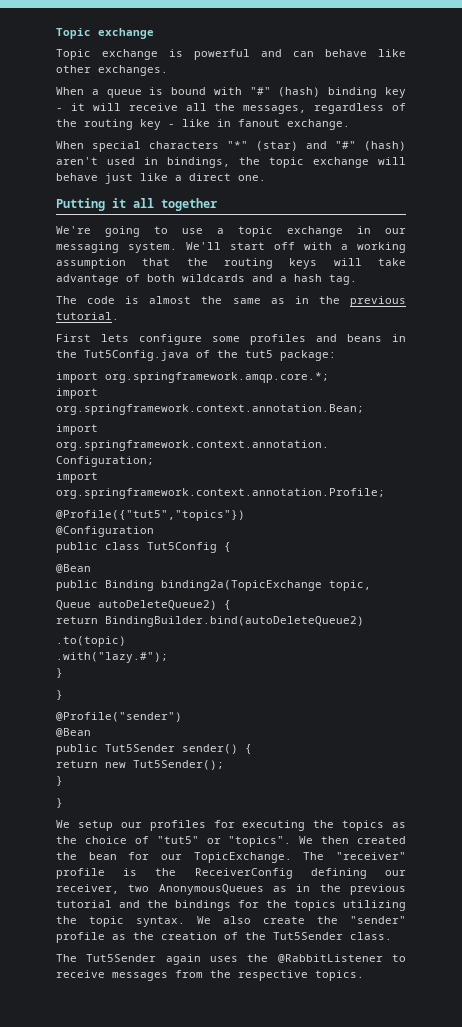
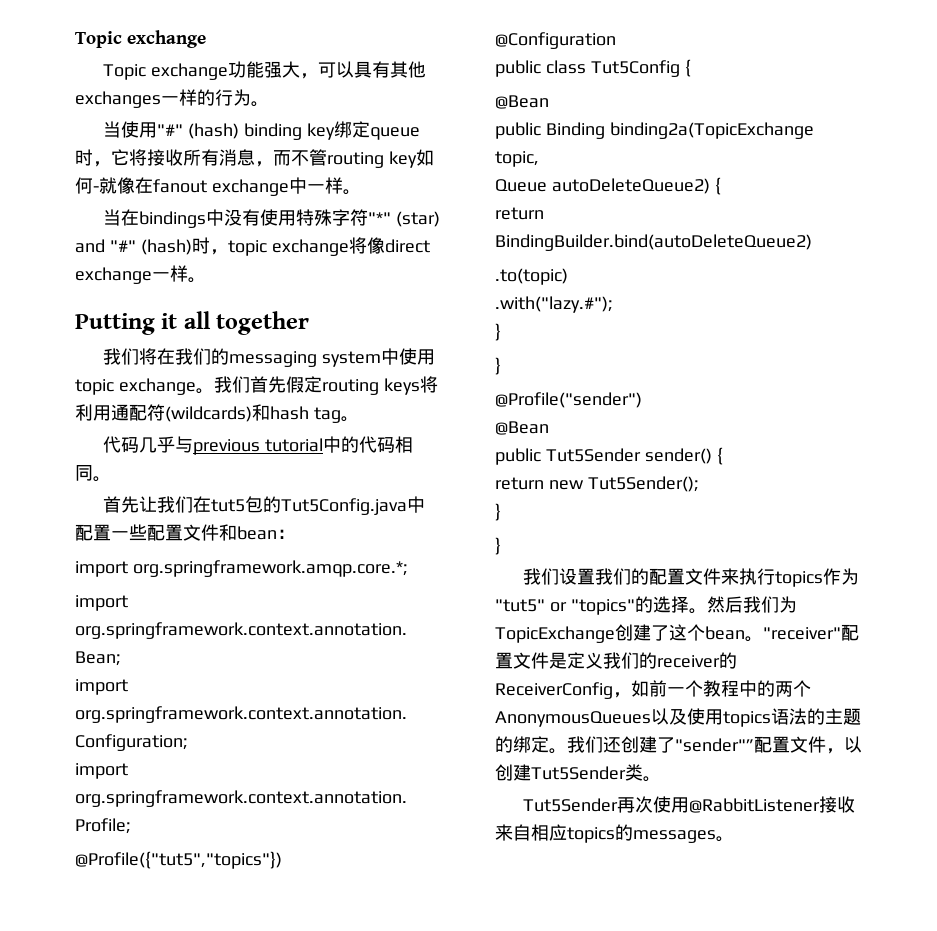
[169,49,406,60] [56,65,168,76] [56,87,406,98] [56,103,406,114] [56,119,350,130] [56,141,219,152] is powerful and can behave like other exchanges. // When a queue is bound with "#" (hash) binding key - it will receive all the messages, regardless of the routing key - like in fanout exchange. // When special characters -> [228,61,427,79] [75,89,269,108] [103,121,420,140] [75,149,434,168] [75,177,361,196] [103,209,369,228] 功能强大，可以具有其他exchanges一样的行为。 // 当使用"#" (hash) binding key绑定queue时，它将接收所有消息，而不管routing key如何-就像在fanout exchange中一样。 // 当在bindings中没有使用特殊字符
[56,157,406,168] [56,173,266,184] [56,198,217,211] [56,226,406,237] [56,242,406,253] [56,258,406,269] [56,274,357,285] [56,296,406,307] [56,312,119,320] [56,334,406,345] [56,350,336,361] aren't used in bindings, the topic exchange will behave just like a direct one. // Putting it all together // We're going to use a topic exchange in our messaging system. We'll start off with a working assumption that the routing keys will take advantage of both wildcards and a hash tag. // The code is almost the same as in the previous tutorial. // First lets configure some profiles and beans in the Tut5Config.java of the tut5 package: -> [191,237,430,256] [75,265,206,284] [75,311,310,335] [103,348,436,367] [75,376,438,395] [75,404,359,423] [103,436,414,455] [75,465,111,482] [103,496,426,515] [75,524,295,541] 时，topic exchange将像direct exchange一样。 // Putting it all together // 我们将在我们的messaging system中使用topic exchange。我们首先假定routing keys将利用通配符(wildcards)和hash tag。 // 代码几乎与previous tutorial中的代码相同。 // 首先让我们在tut5包的Tut5Config.java中配置一些配置文件和bean：
[56,820,406,831] [56,836,406,847] [56,852,407,863] [56,868,406,879] [56,884,406,895] [56,900,406,911] [56,916,406,927] [56,932,392,943] [56,954,407,965] [56,970,364,981] We setup our profiles for executing the topics as the choice of "tut5" or "topics". We then created the bean for our TopicExchange. The "receiver" profile is the ReceiverConfig defining our receiver, two AnonymousQueues as in the previous tutorial and the bindings for the topics utilizing the topic syntax. We also create the "sender" profile as the creation of the Tut5Sender class. // The Tut5Sender again uses the @RabbitListener to receive messages from the respective topics. -> [523,568,860,587] [495,596,797,615] [495,624,859,643] [495,652,737,669] [495,680,811,699] [495,708,861,727] [495,736,862,754] [495,764,661,782] [523,796,856,813] [495,824,734,843] 我们设置我们的配置文件来执行topics作为"tut5" or "topics"的选择。然后我们为TopicExchange创建了这个bean。"receiver"配置文件是定义我们的receiver的ReceiverConfig，如前一个教程中的两个AnonymousQueues以及使用topics语法的主题的绑定。我们还创建了"sender"”配置文件，以创建Tut5Sender类。 // Tut5Sender再次使用@RabbitListener接收来自相应topics的messages。

